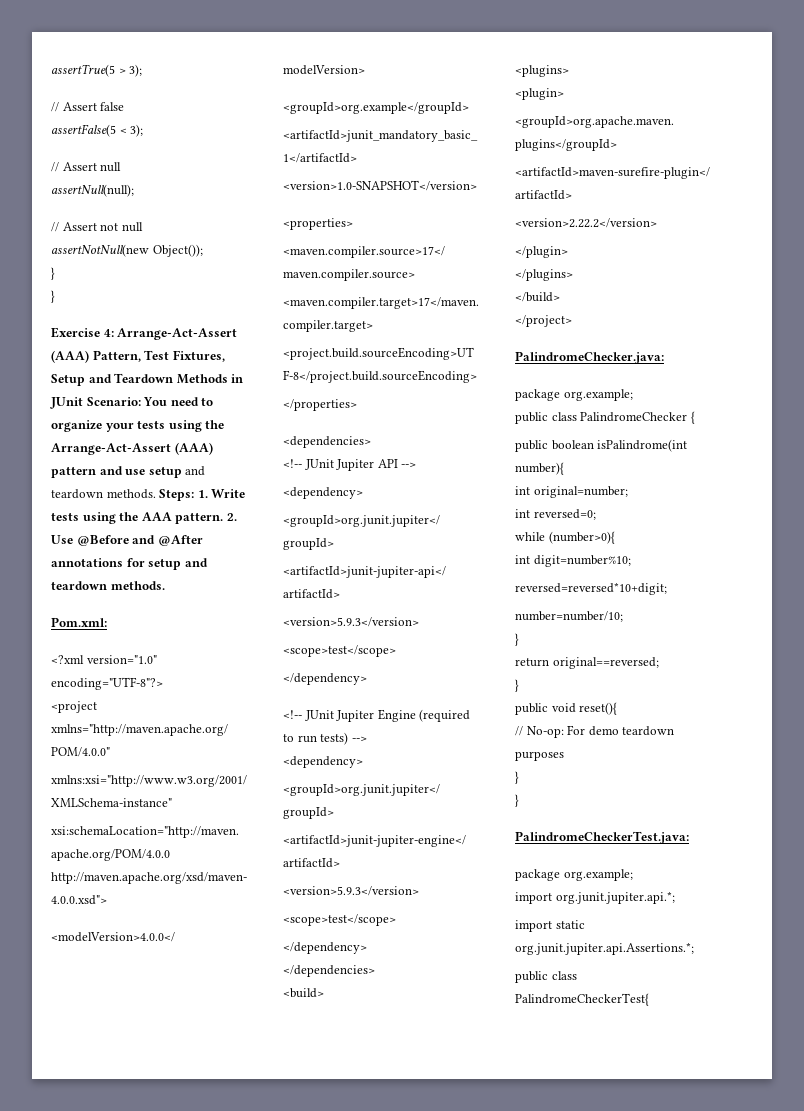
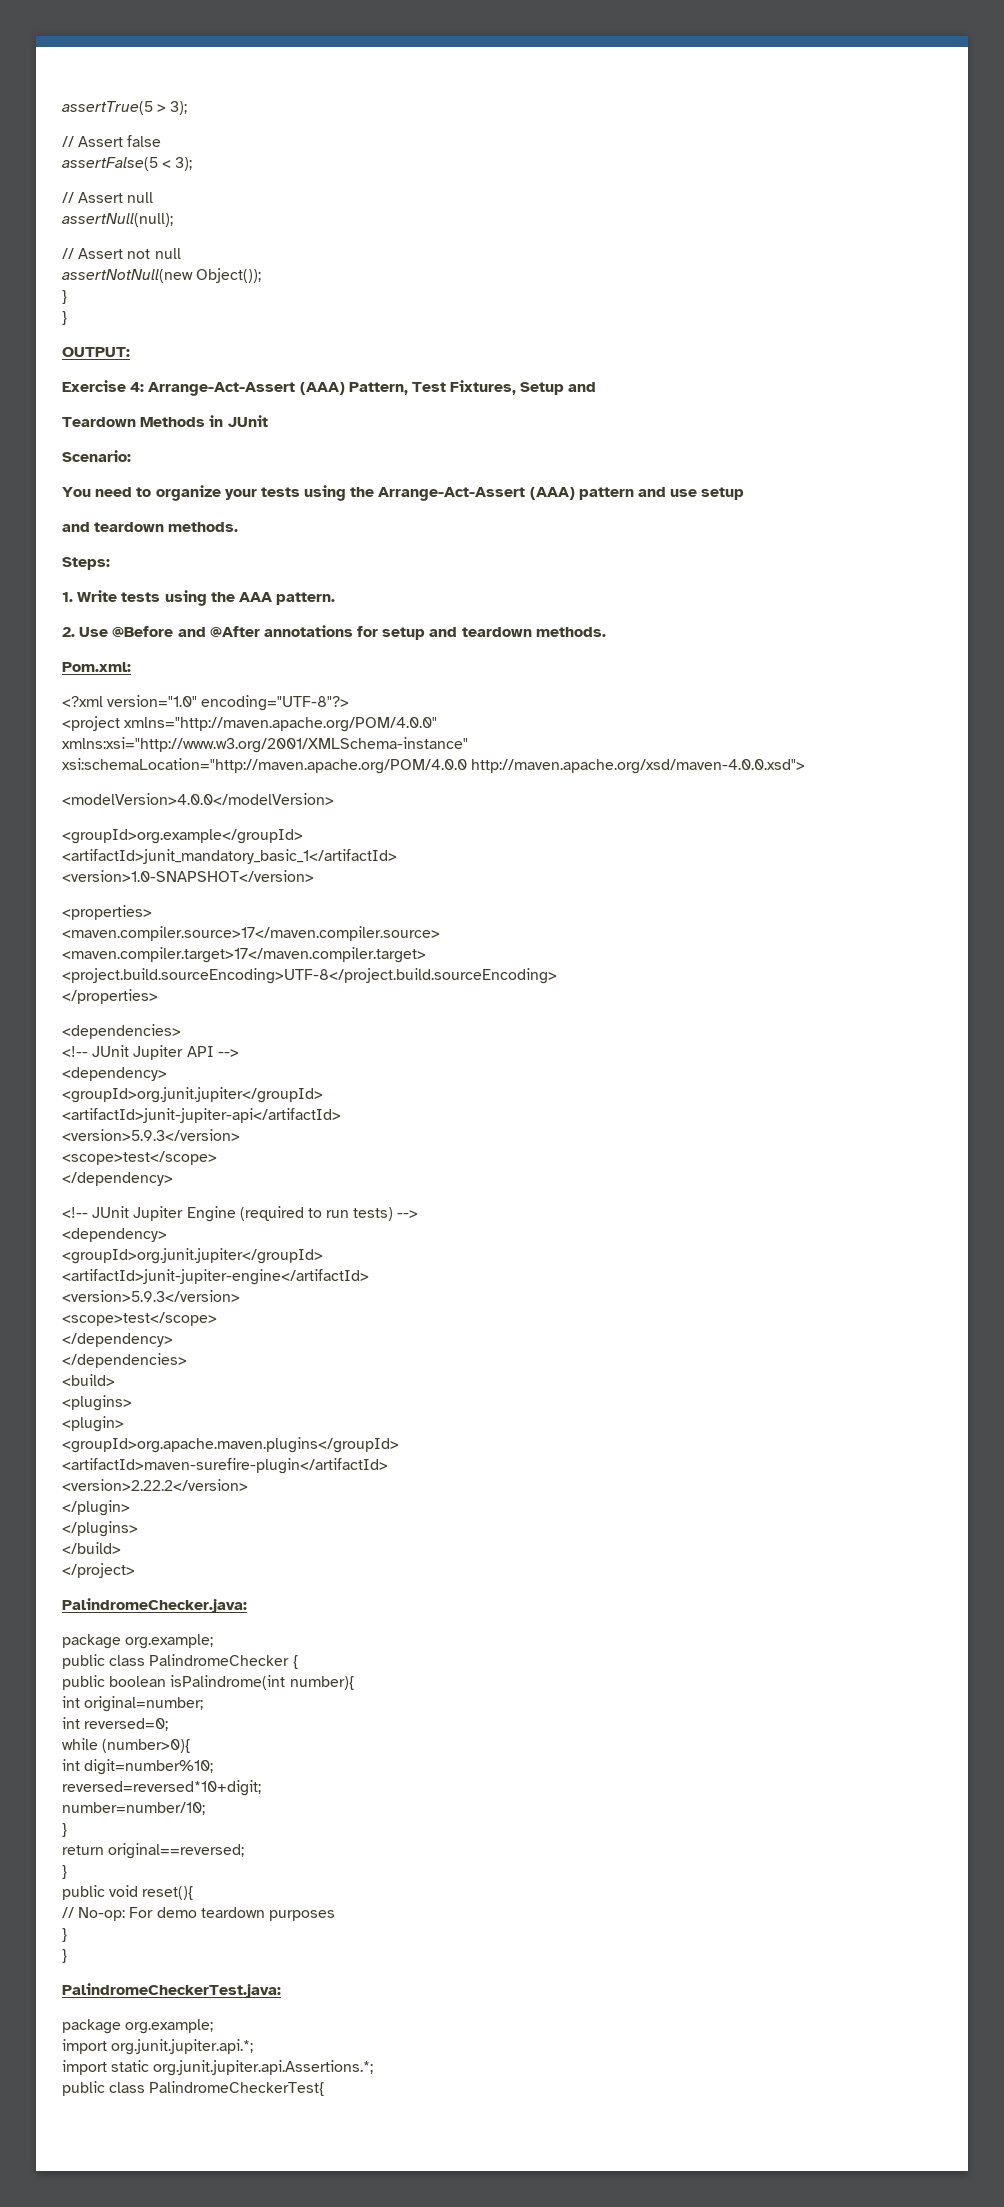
(55, 296) none -> [62,347,130,357] // OUTPUT:
(112, 378) none -> (597, 387) //
(83, 403) none -> (268, 421) //
(141, 401) none -> (131, 456) //
[185,466,206,476] [51,489,156,499] and teardown methods. -> [62,522,239,532] // and teardown methods. //
(195, 495) none -> (110, 563) //
(224, 518) none -> (336, 598) //

